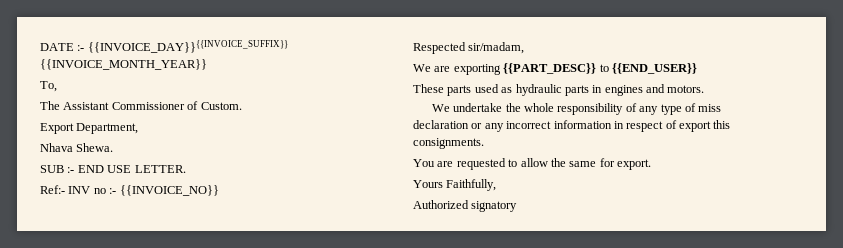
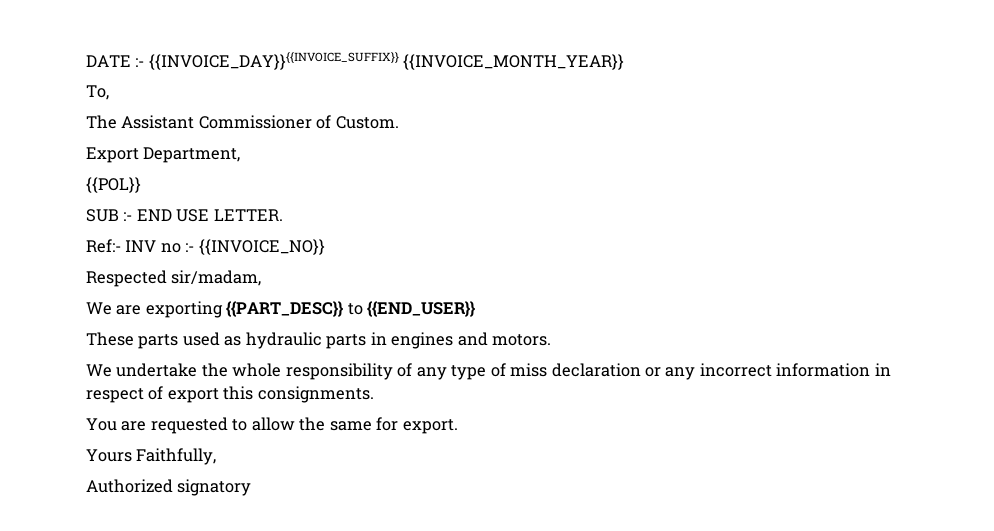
[40,143,114,152] Nhava Shewa. -> [86,177,141,193] {{POL}}

